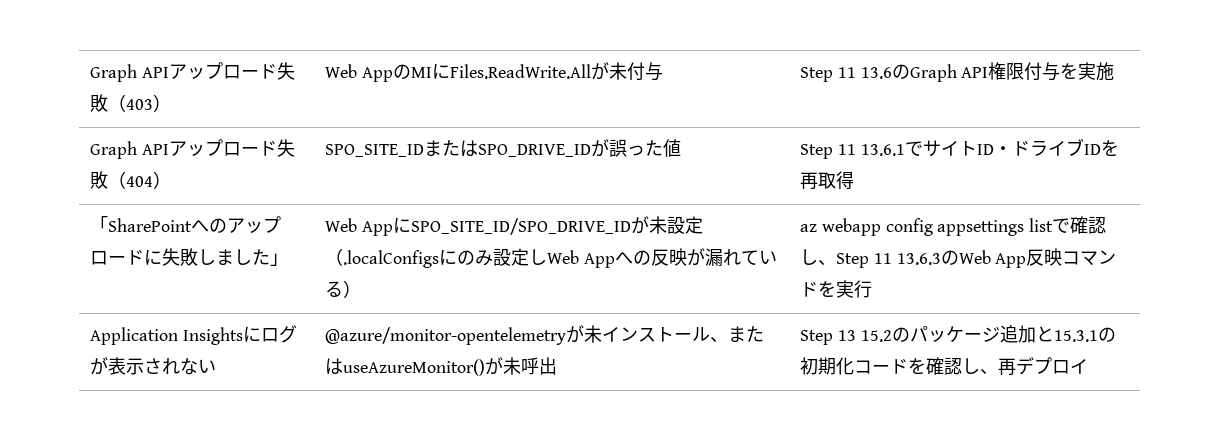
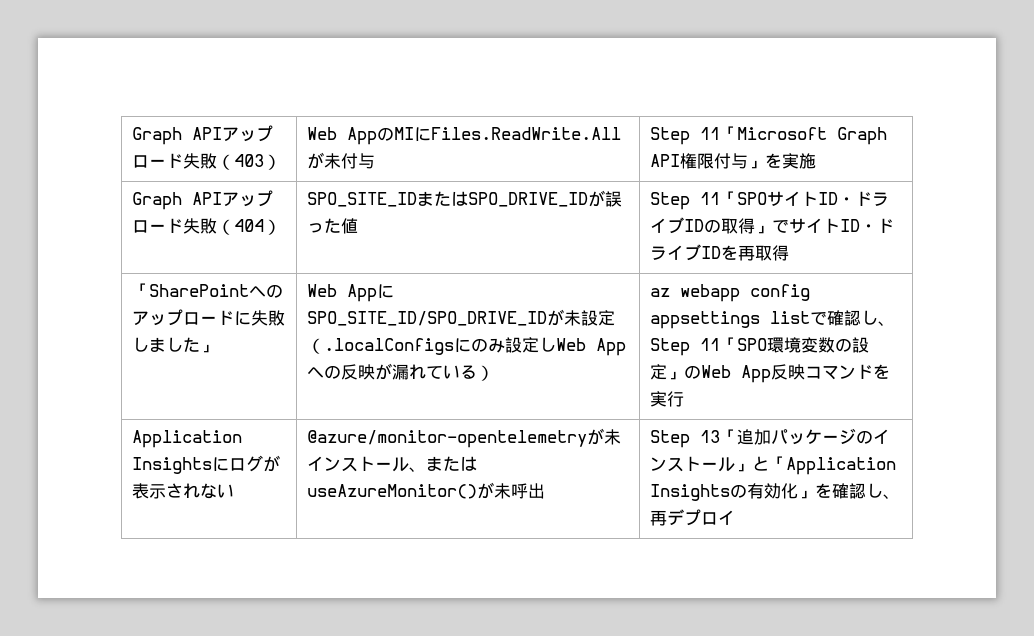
[860,64,910,79] 13.6の -> [719,126,827,140] 「Microsoft
(1061, 71) none -> [747,160,765,169] 」
[860,144,905,156] 13.6.1 -> [719,191,889,206] [649,217,772,234] 「SPOサイトID・ドライブIDの取得」
[896,253,941,265] 13.6.3 -> [719,337,869,353] [649,364,684,380] 「SPO環境変数の設定」
[860,327,910,342] 15.2の -> [719,429,771,445] 「追加
[999,325,1116,343] [799,357,908,375] 追加と15.3.1の初期化コード -> [855,429,890,444] [649,456,896,475] [649,483,815,501] のインストール」と「Application Insightsの有効化」

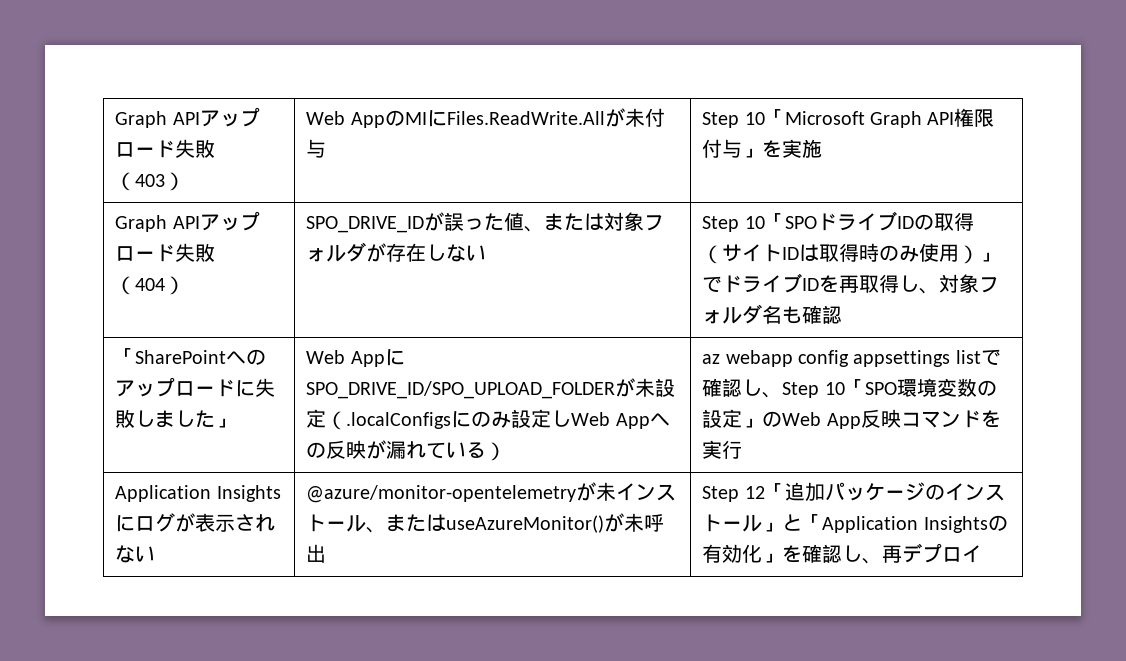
[699,127,720,140] 11 -> [744,112,765,125] 10
[306,191,468,207] SPO_SITE_IDまたは -> (186, 285) none
[649,191,855,210] | Step 11「SPOサイトID・ -> [524,212,665,232] [306,242,487,262] [702,213,817,232] 、または対象フォルダが存在しない | Step 10「SPO
[754,218,877,234] 」でサイトID・ -> [702,243,1000,264] [702,276,723,293] （サイトIDは取得時のみ使用）」で
(789, 253) none -> [899,274,1000,294] [702,304,843,324] し、対象フォルダ名も確認
[306,311,547,326] SPO_SITE_ID/SPO_DRIVE_ID -> [306,381,616,399] SPO_DRIVE_ID/SPO_UPLOAD_FOLDER
[699,338,720,351] 11 -> [824,382,845,395] 10
[699,430,720,443] 13 -> [744,486,765,499] 12

